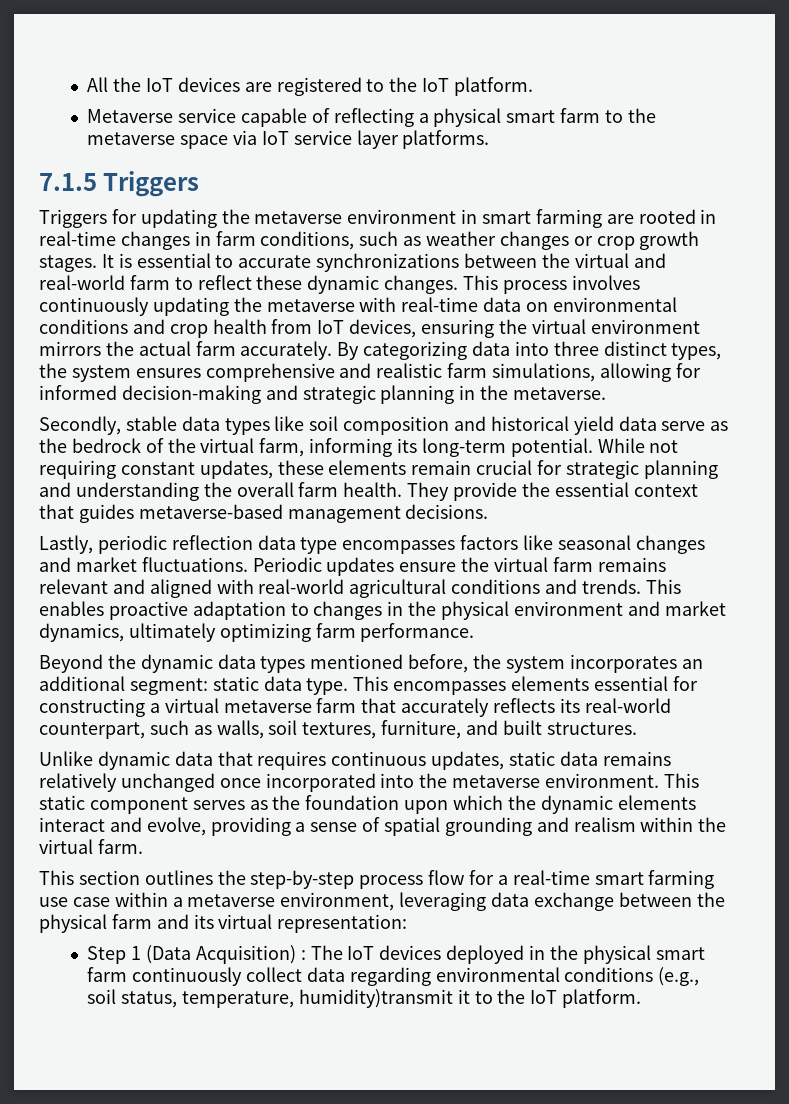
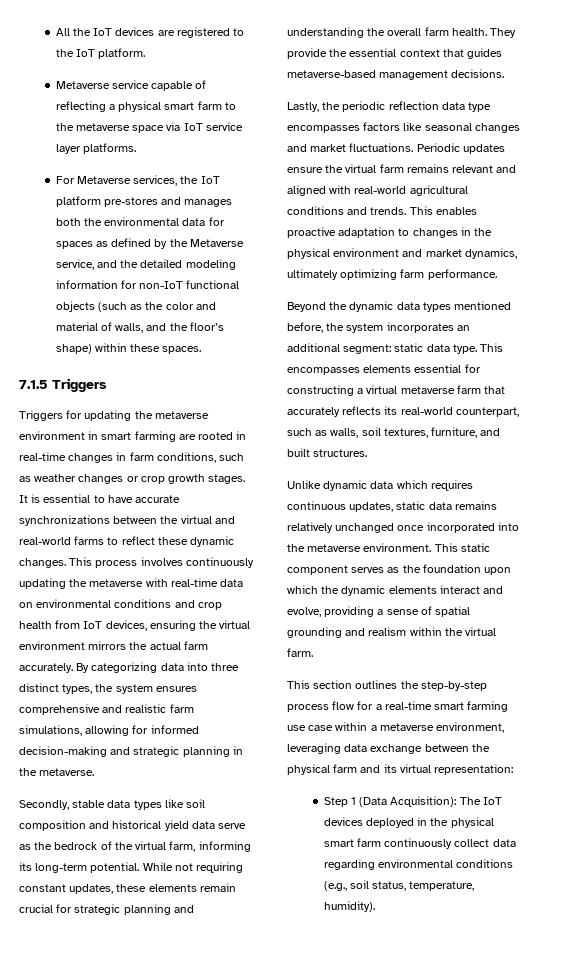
(490, 139) none -> [55,175,220,186] [55,196,233,207] [55,217,225,226] [55,238,244,249] [55,259,236,270] [55,280,240,289] [55,301,216,312] [55,322,224,333] [55,343,202,354] // For Metaverse services, the IoT platform pre-stores and manages both the environmental data for spaces as defined by the Metaverse service, and the detailed modeling information for non-IoT functional objects (such as the color and material of walls, and the floor’s shape) within these spaces.
(234, 261) none -> [107,495,133,503] have
[129,275,170,290] farm -> [74,536,105,545] farms
(93, 544) none -> [322,102,341,110] the
[217,751,253,766] that -> [396,480,428,489] which
[195,945,306,964] Acquisition) : -> [390,796,457,807] Acquisition):
[298,989,642,1008] humidity)transmit it to the IoT platform. -> [323,901,375,912] humidity).

